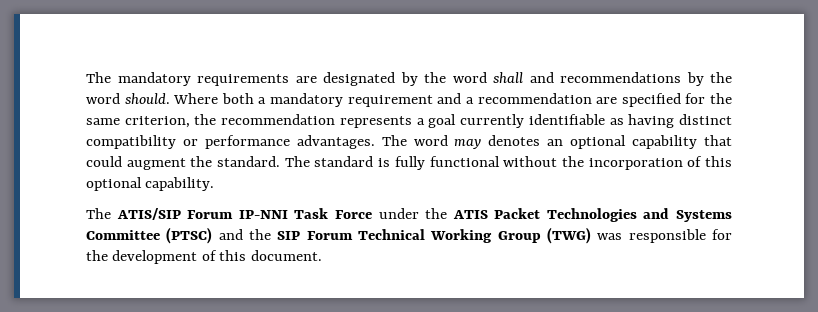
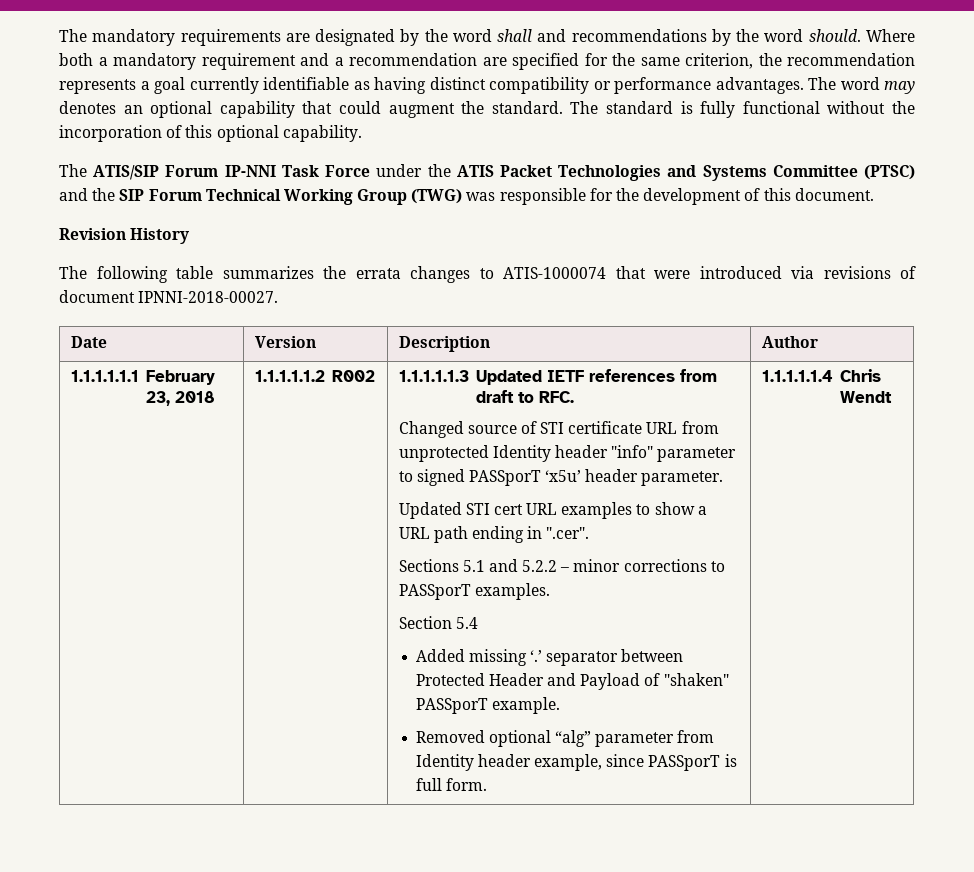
(322, 255) none -> [59,228,190,244] [59,266,916,283] [59,290,279,303] [70,336,107,348] [254,336,316,348] [398,336,490,352] [761,336,818,348] [70,370,216,385] [146,391,216,406] [254,370,376,382] [398,369,718,385] [476,390,575,403] [398,421,719,438] [398,445,737,462] [398,469,724,486] [398,502,707,519] [398,526,590,543] [398,559,725,572] [398,583,550,600] [398,616,478,629] [415,649,684,666] [415,673,729,690] [415,697,560,714] [415,730,715,747] [415,754,737,771] [415,778,487,791] [761,369,882,382] [840,391,893,403] // Revision History // The following table summarizes the errata changes to ATIS-1000074 that were introduced via revisions of document IPNNI-2018-00027. // Date | Version | Description | Author // 1.1.1.1.1.1 February 23, 2018 | 1.1.1.1.1.2 R002 | 1.1.1.1.1.3 Updated IETF references from draft to RFC. // Changed source of STI certificate URL from unprotected Identity header "info" parameter to signed PASSporT ‘x5u’ header parameter. // Updated STI cert URL examples to show a URL path ending in ".cer". // Sections 5.1 and 5.2.2 – minor corrections to PASSporT examples. // Section 5.4 // Added missing ‘.’ separator between Protected Header and Payload of "shaken" PASSporT example. // Removed optional “alg” parameter from Identity header example, since PASSporT is full form. | 1.1.1.1.1.4 Chris Wendt

